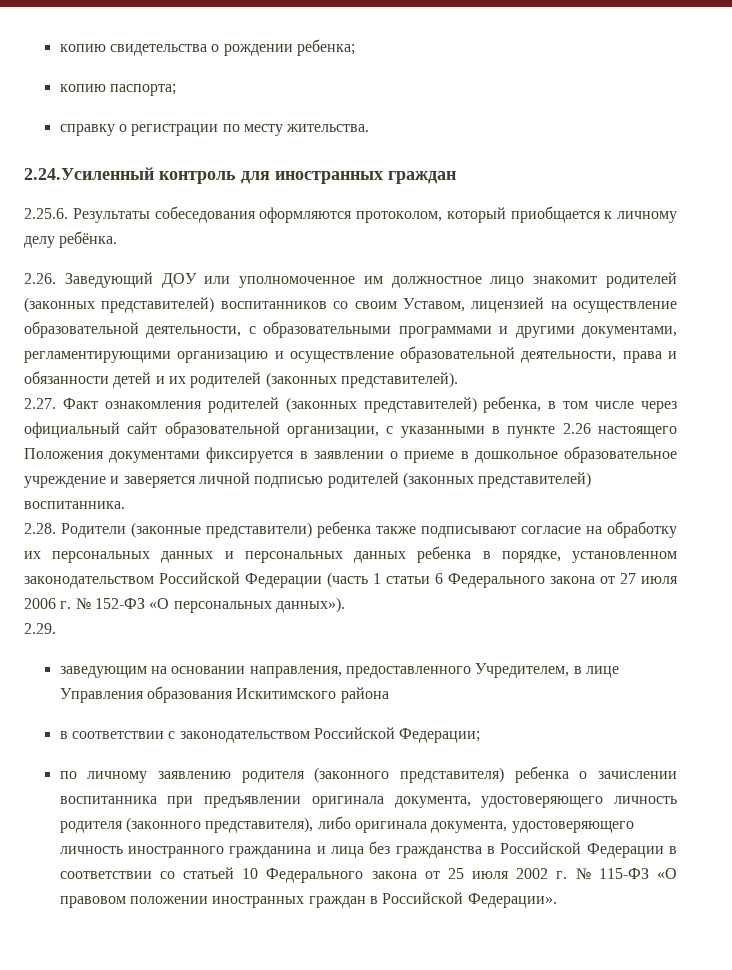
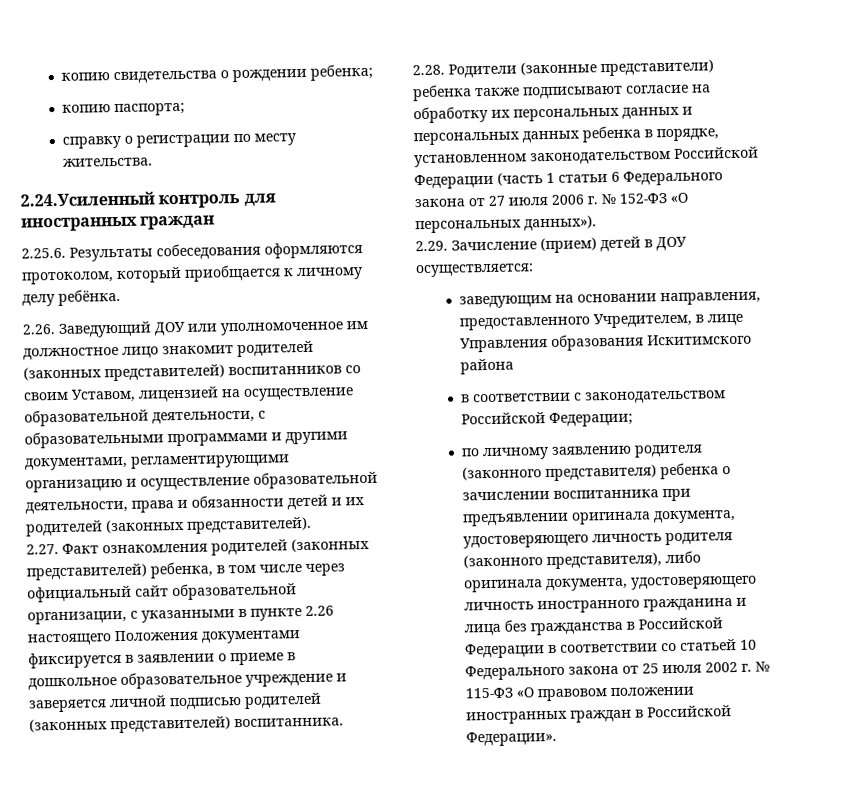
(56, 628) none -> [451,236,687,254] [415,263,534,278] Зачисление (прием) детей в ДОУ осуществляется:

